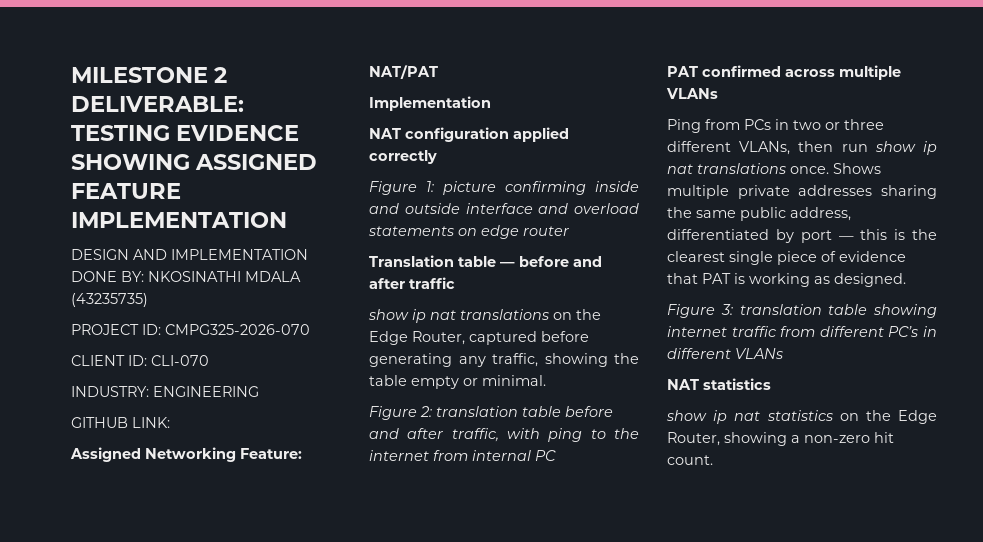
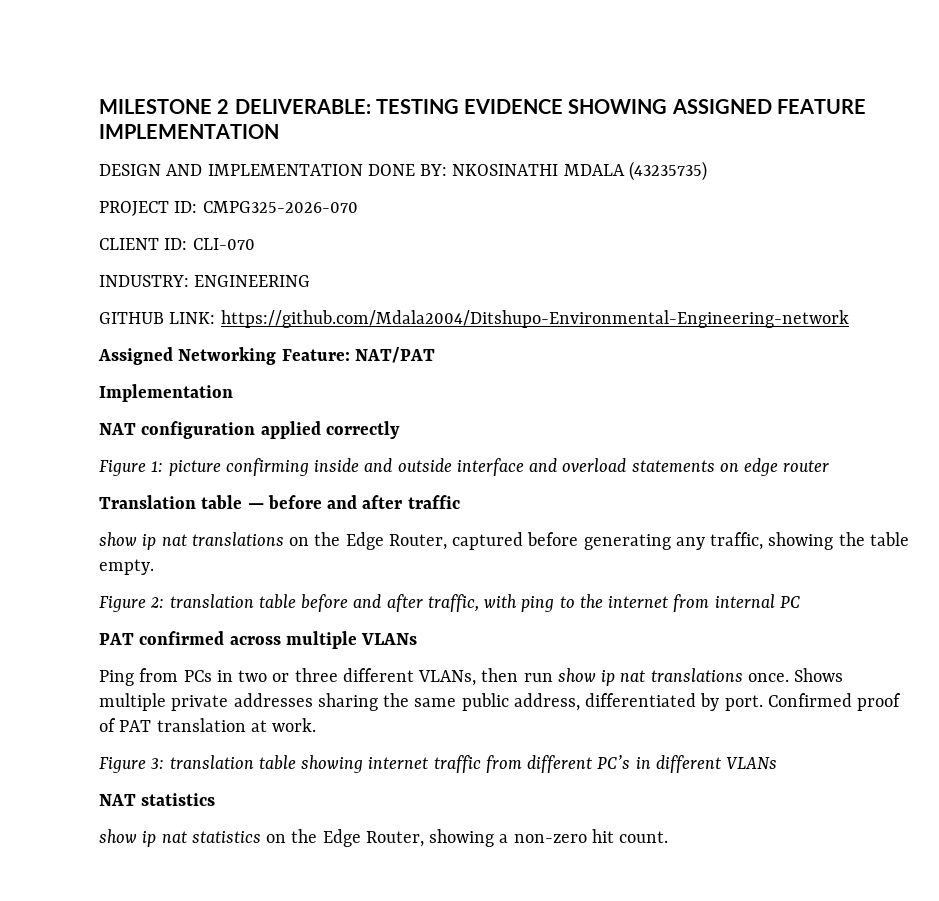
(170, 422) none -> [220,310,849,328] https://github.com/Mdala2004/Ditshupo-Environmental-Engineering-network
[411,375,546,389] empty or minimal. -> [99,559,154,575] empty.
[800,229,937,243] [667,251,906,265] [667,273,906,287] port — this is the clearest single piece of evidence that PAT is working as designed. -> [724,693,902,711] [99,718,317,732] port. Confirmed proof of PAT translation at work.

